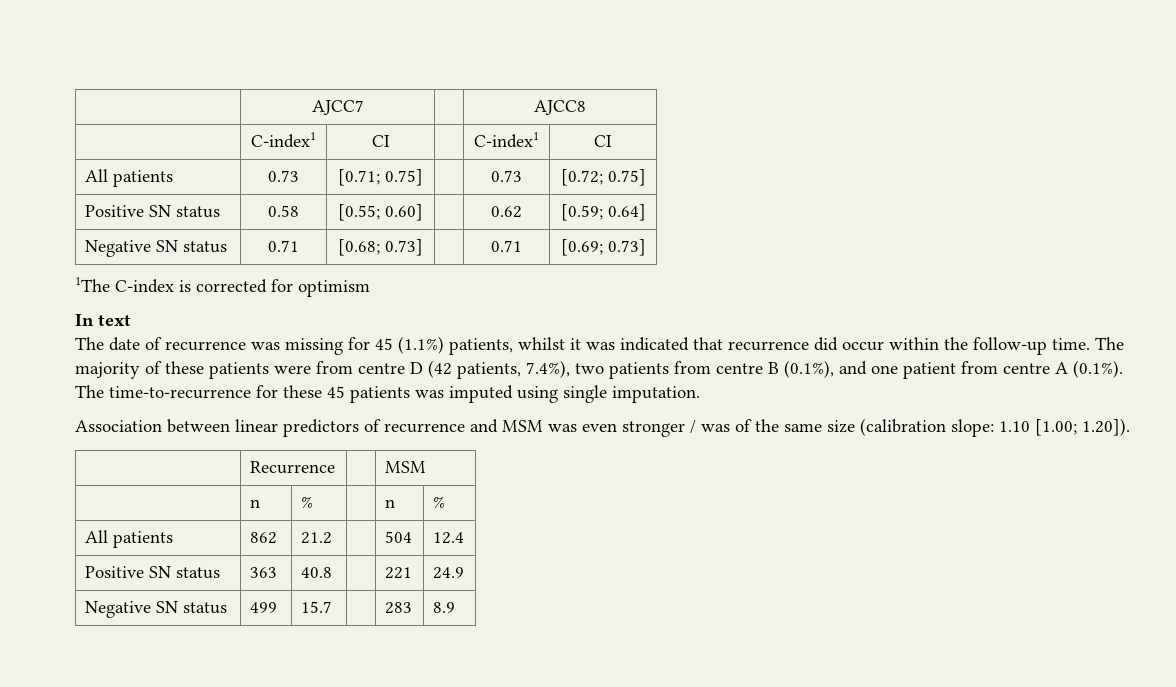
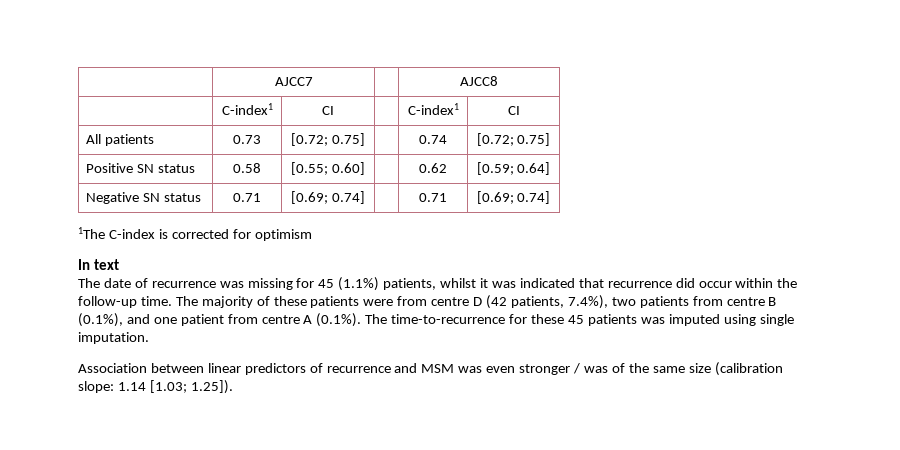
[338,169,380,186] [0.71; -> [291,133,329,146] [0.72;
[491,170,522,182] 0.73 -> [419,135,447,144] 0.74
[338,239,423,256] [491,240,522,252] [560,239,646,256] [0.68; 0.73] | | 0.71 | [0.69; 0.73] -> [291,191,365,204] [419,193,447,202] [476,191,551,204] [0.69; 0.74] | | 0.71 | [0.69; 0.74]
[999,418,1130,436] [249,461,335,474] [384,461,426,473] [249,499,260,508] [300,496,313,508] [384,499,395,508] [432,496,445,508] [84,530,173,548] [249,532,277,544] [300,532,332,544] [384,531,412,543] [432,532,464,544] [84,566,220,579] [249,567,277,578] [300,567,332,578] [384,567,412,579] [432,567,464,579] [84,601,227,618] [249,602,277,613] [300,601,332,613] [384,602,412,614] [432,602,455,613] 1.10 [1.00; 1.20]). // | Recurrence | | MSM // | n | % | | n | % // All patients | 862 | 21.2 | | 504 | 12.4 // Positive SN status | 363 | 40.8 | | 221 | 24.9 // Negative SN status | 499 | 15.7 | | 283 | 8.9 -> [117,380,233,394] 1.14 [1.03; 1.25]).

